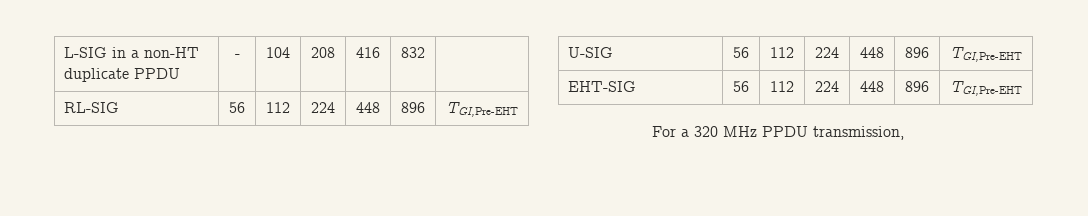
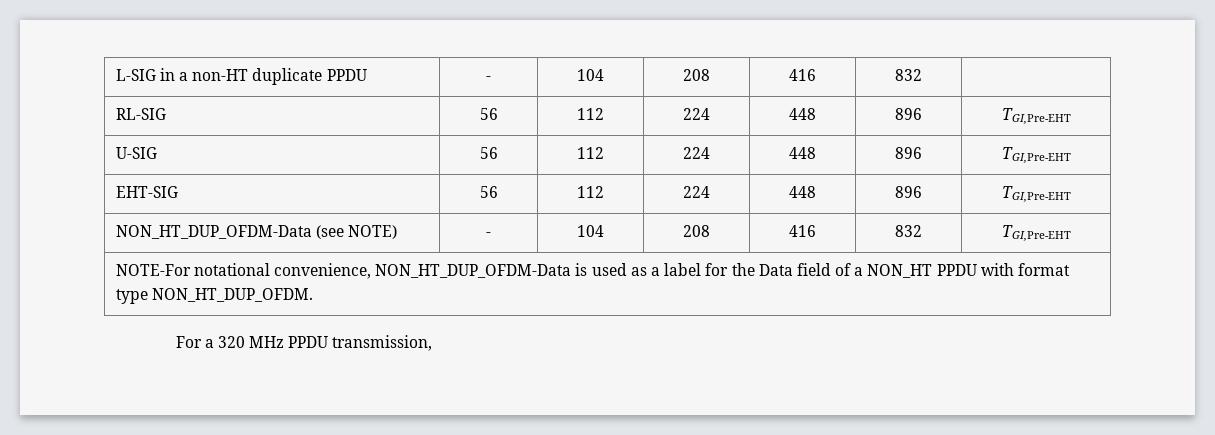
(1022, 88) none -> [115,225,398,239] [486,232,491,237] [577,225,604,237] [683,225,710,237] [789,225,816,237] [895,225,922,237] [1001,225,1071,242] [115,263,1070,279] [115,288,313,304] // NON_HT_DUP_OFDM-Data (see NOTE) | - | 104 | 208 | 416 | 832 | TGI,Pre-EHT // NOTE-For notational convenience, NON_HT_DUP_OFDM-Data is used as a label for the Data field of a NON_HT PPDU with format type NON_HT_DUP_OFDM.

